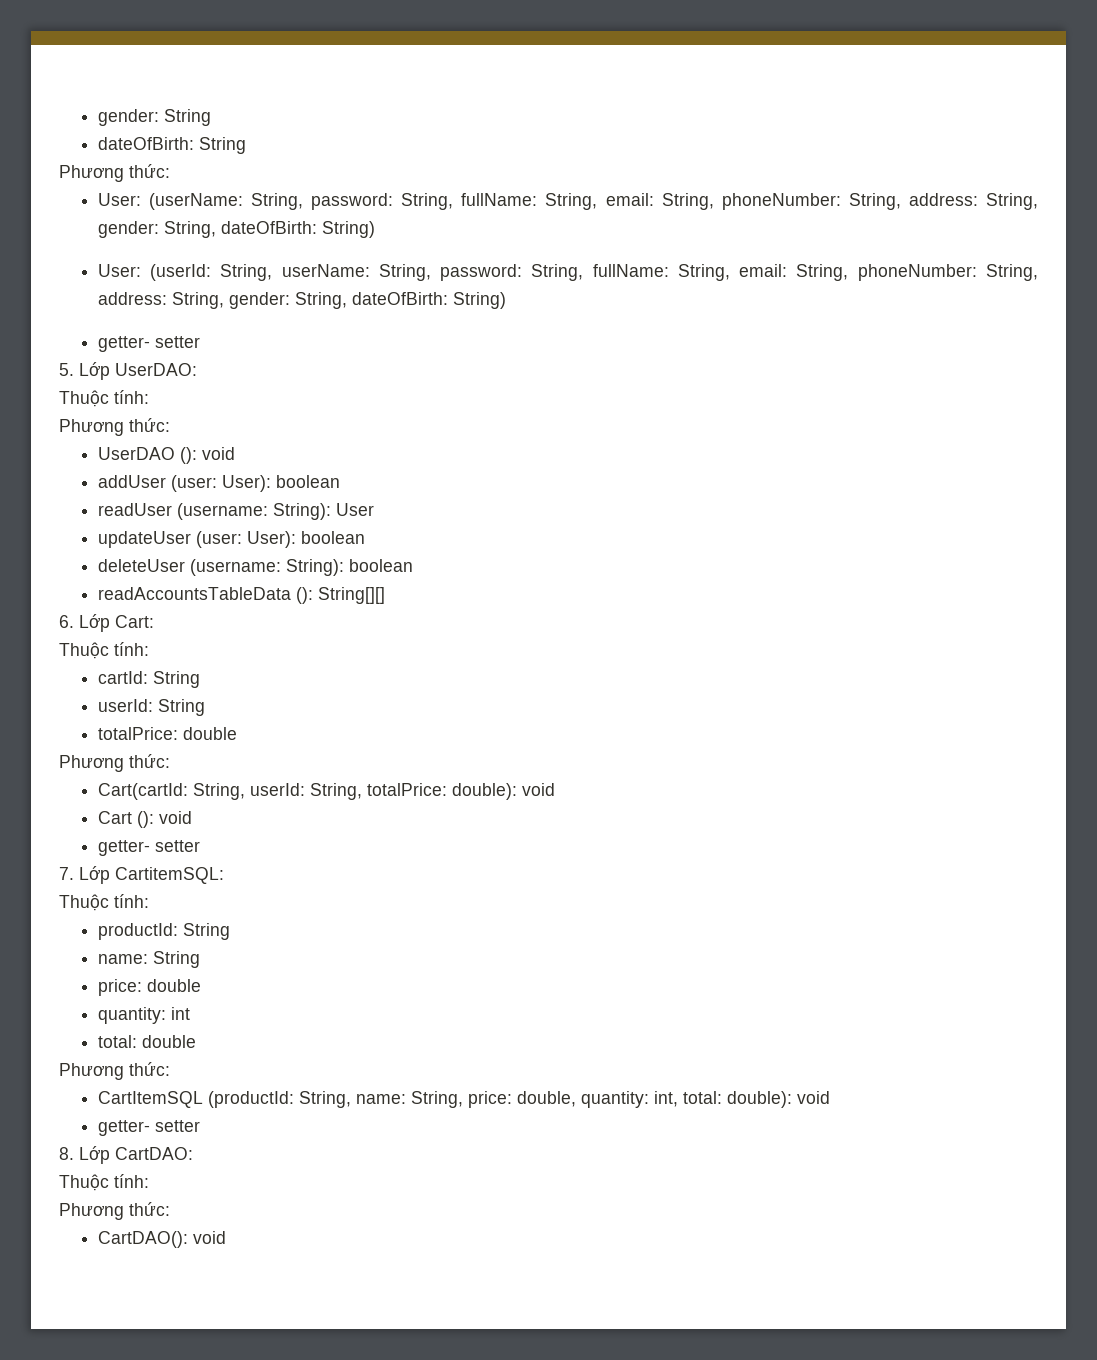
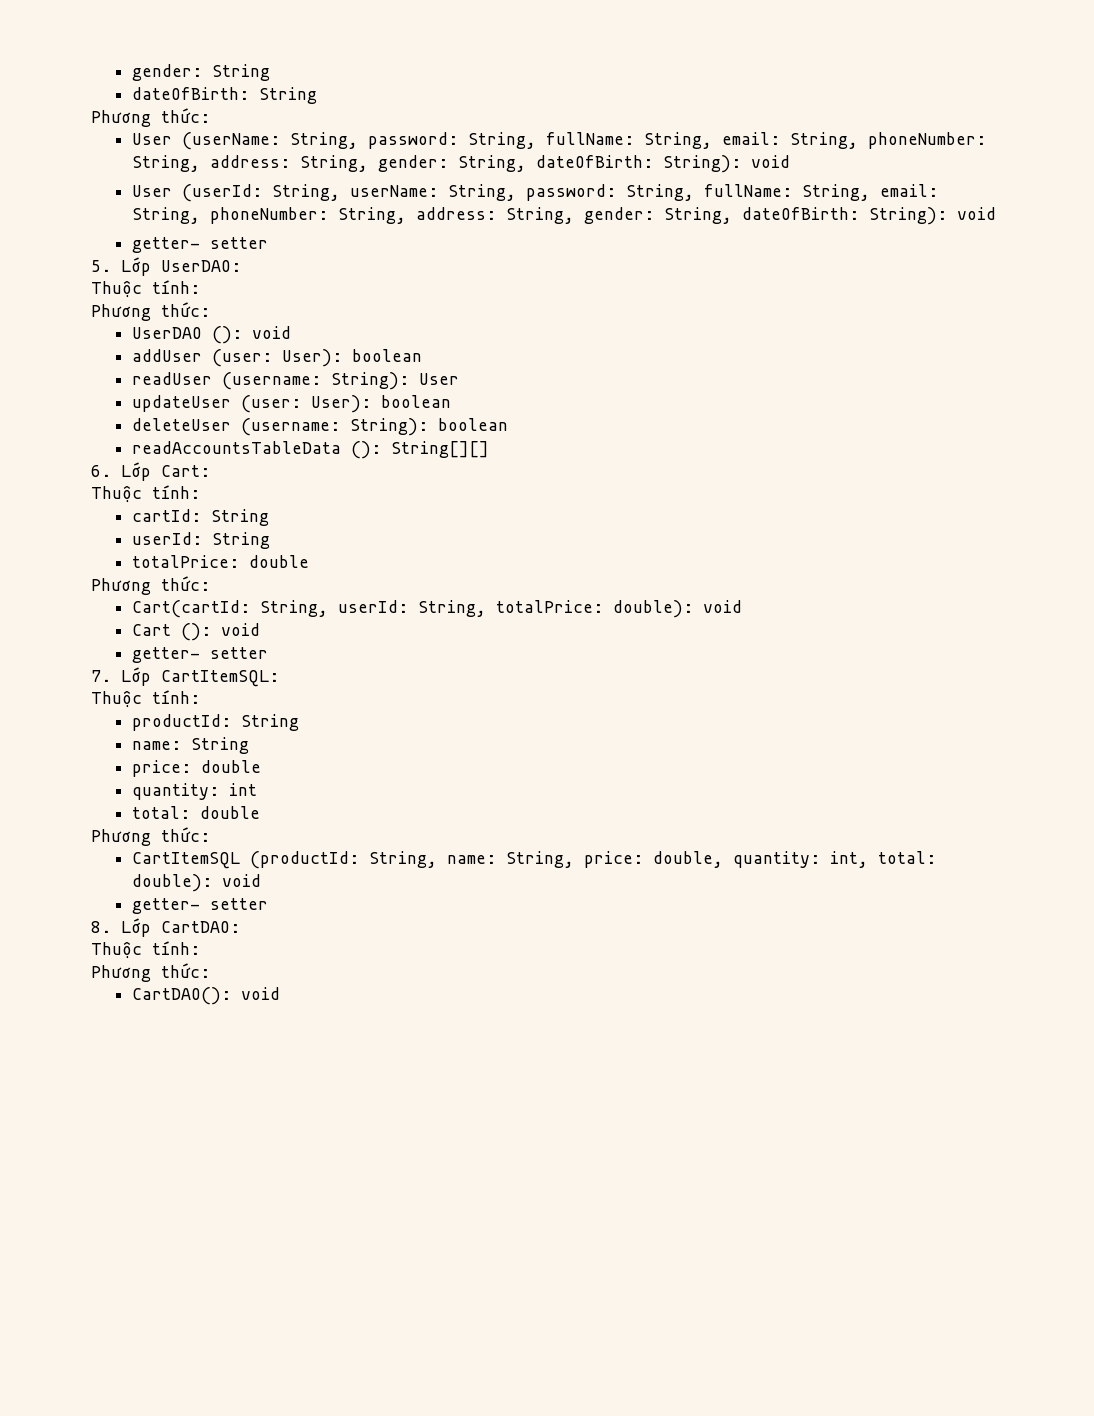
[97,193,141,206] User: -> [132,133,173,145] User
[321,221,375,238] [97,264,141,277] String) // User: -> [663,155,791,173] [132,185,173,197] String): void // User
[452,292,506,309] String) -> [869,207,997,225] String): void
[115,867,224,884] CartitemSQL: -> [161,670,279,687] CartItemSQL:

